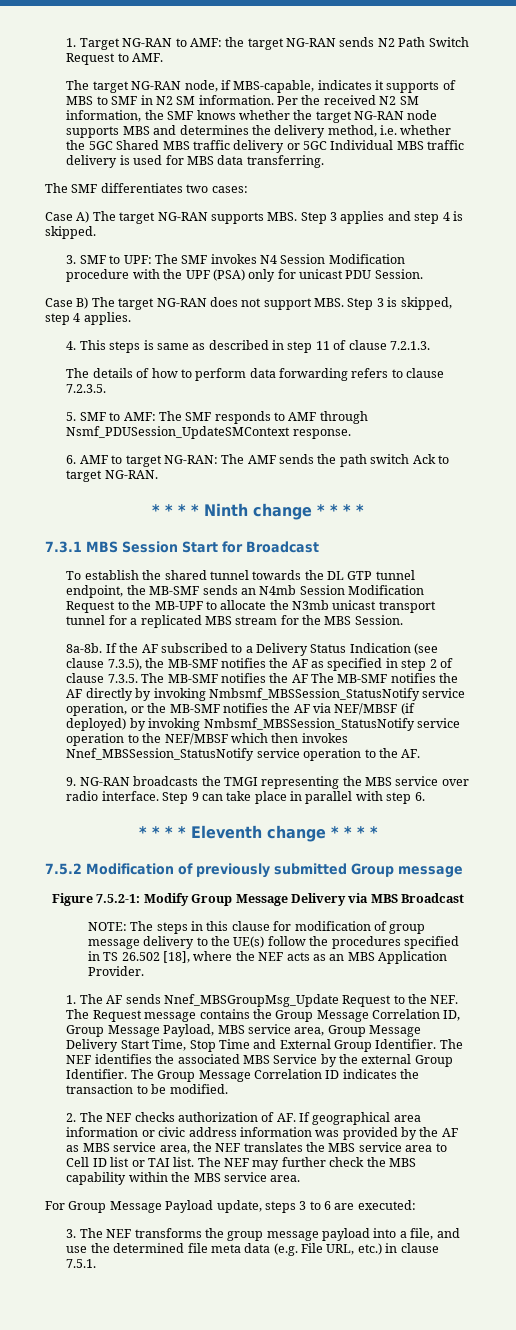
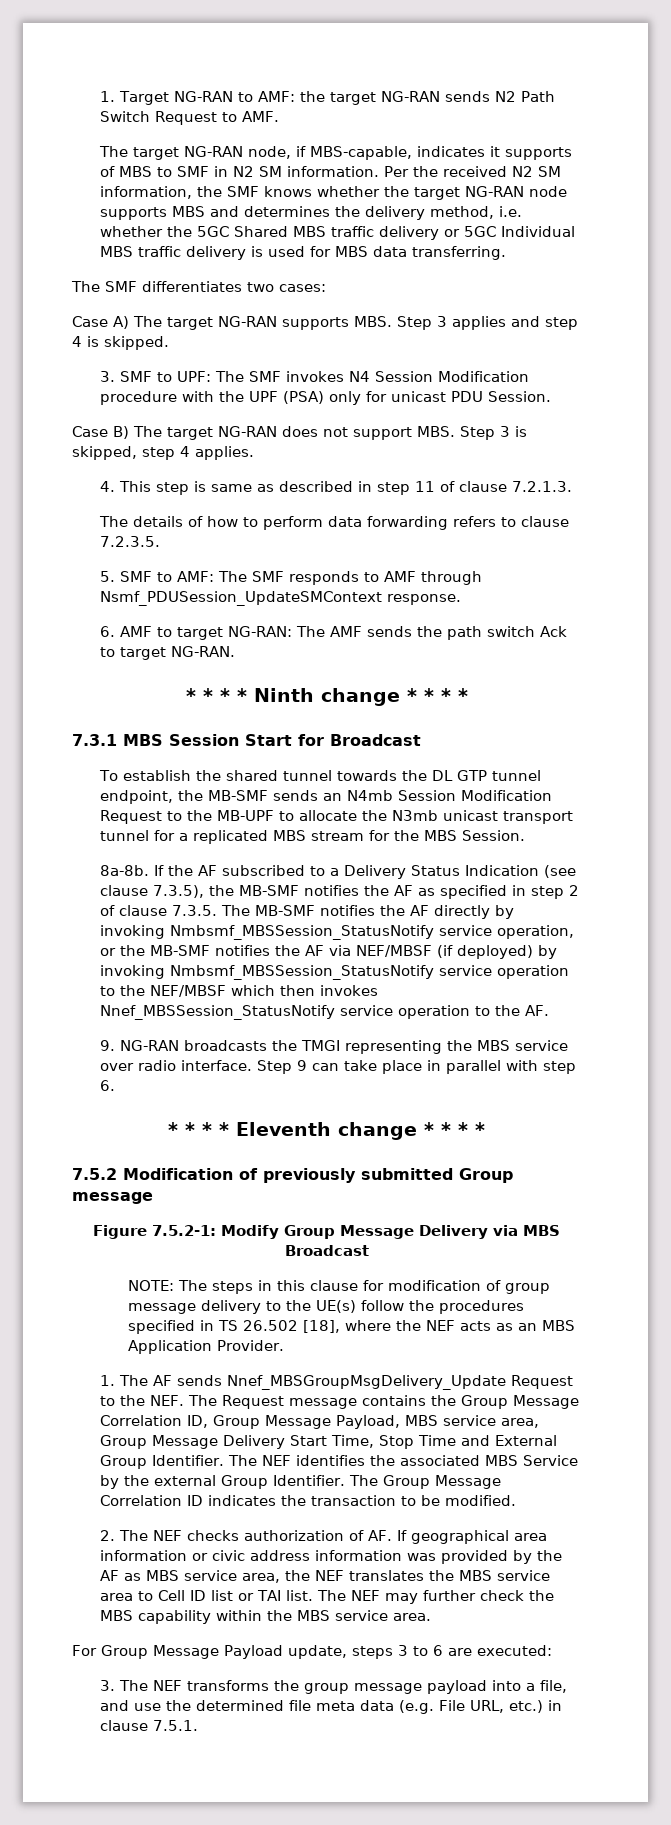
[109,341,141,353] steps -> [155,482,189,495] step
[311,673,459,683] [66,689,83,698] The MB-SMF notifies the AF -> (429, 910) none
[163,994,339,1007] Nnef_MBSGroupMsg_Update -> [226,1375,506,1390] Nnef_MBSGroupMsgDelivery_Update

